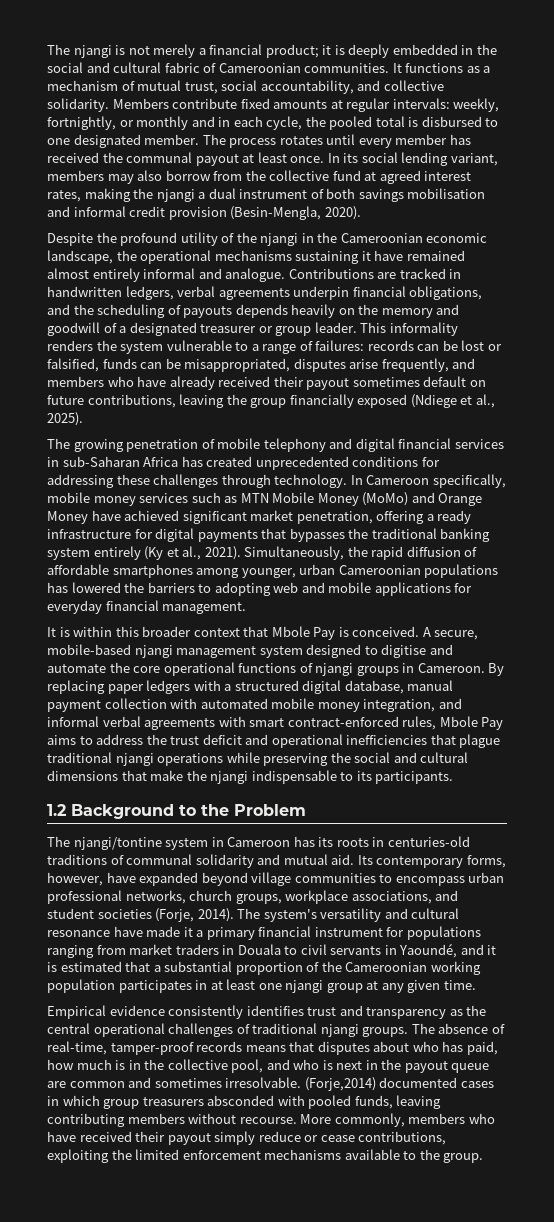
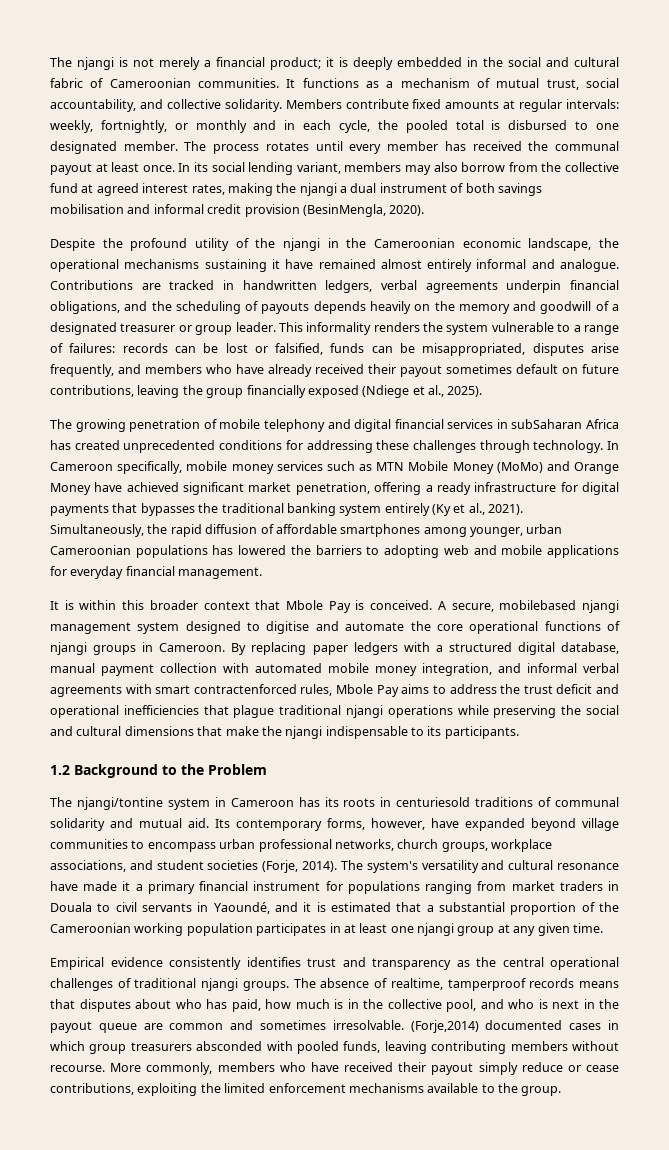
[230,206,322,220] (Besin-Mengla, -> [302,204,386,217] (BesinMengla,
[62,456,140,467] sub-Saharan -> [511,419,583,429] subSaharan
[47,644,131,655] mobile-based -> [499,600,577,610] mobilebased
[287,716,399,727] contract-enforced -> [193,684,297,694] contractenforced
[387,836,470,847] centuries-old -> [396,797,471,807] centuriesold
[47,1041,194,1055] real-time, tamper-proof -> [390,978,526,991] realtime, tamperproof

